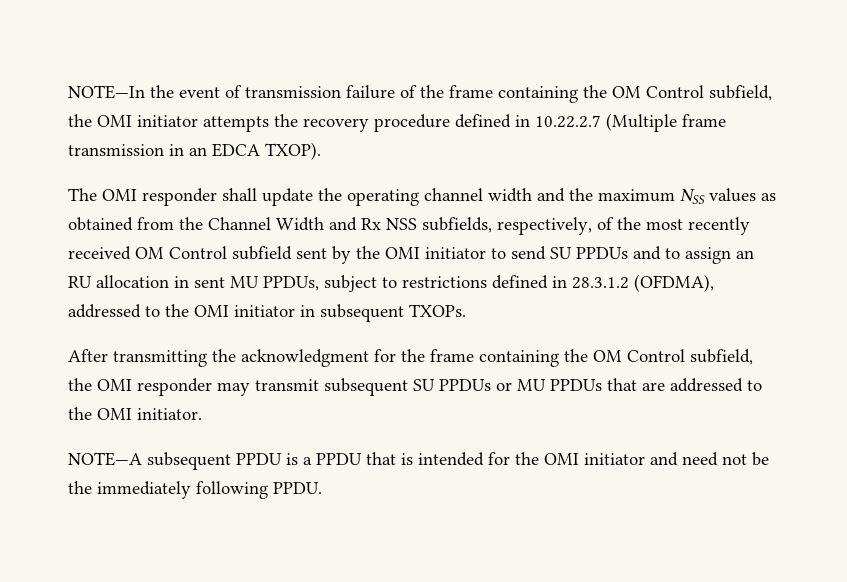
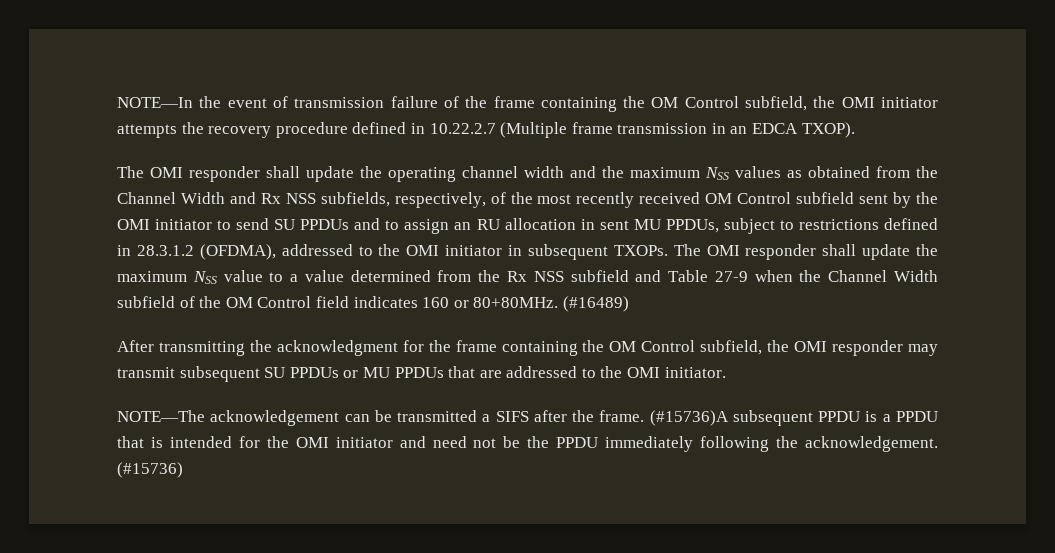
(466, 310) none -> [673,244,938,260] [117,270,939,284] [117,296,629,312] The OMI responder shall update the maximum NSS value to a value determined from the Rx NSS subfield and Table 27-9 when the Channel Width subfield of the OM Control field indicates 160 or 80+80MHz. (#16489)
[68,452,142,466] NOTE—A -> [117,410,729,426] NOTE—The acknowledgement can be transmitted a SIFS after the frame. (#15736)A
(92, 487) none -> [556,437,599,448] PPDU
[273,482,322,494] PPDU. -> [776,436,938,452] [117,462,183,478] the acknowledgement. (#15736)

